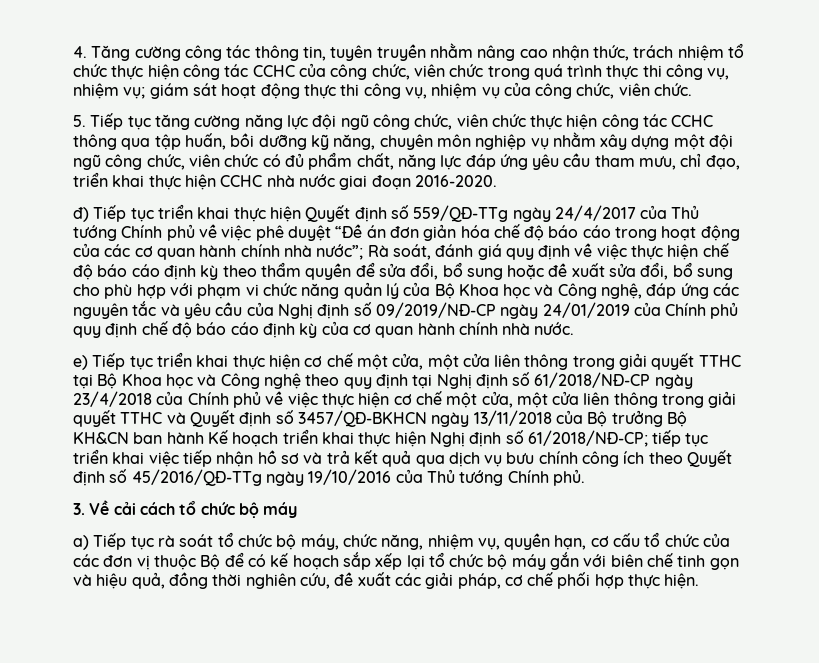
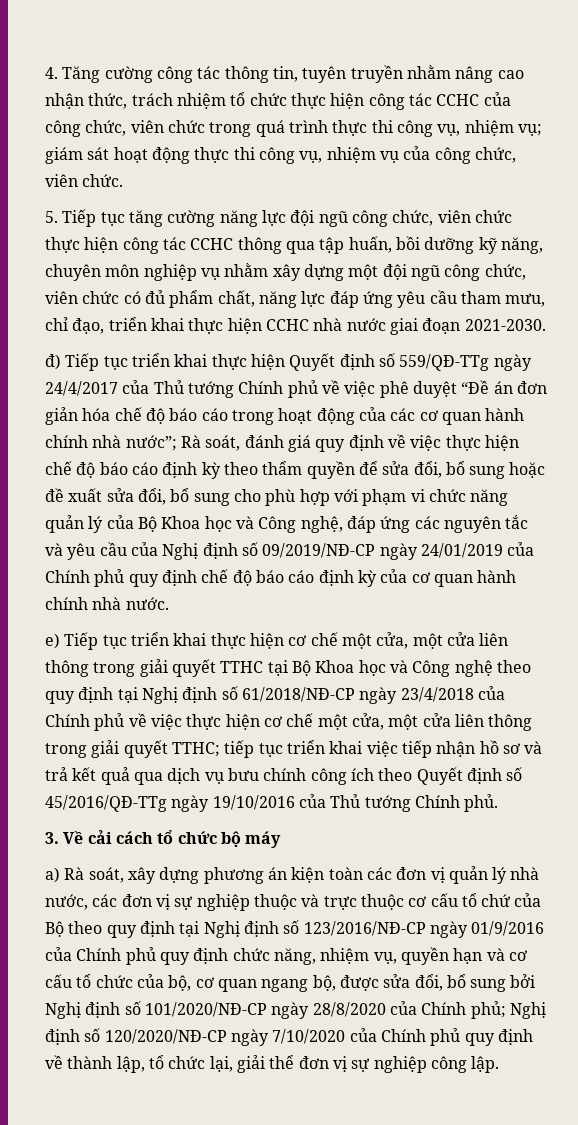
[414,175,497,187] 2016-2020. -> [464,319,546,331] 2021-2030.
[120,410,687,427] [73,429,648,447] TTHC và Quyết định số 3457/QĐ-BKHCN ngày 13/11/2018 của Bộ trưởng Bộ KH&CN ban hành Kế hoạch triển khai thực hiện Nghị định số 61/2018/NĐ-CP; -> [171,742,220,757] TTHC;
[93,532,339,550] Tiếp tục rà soát tổ chức bộ máy, -> [64,866,540,884] [45,893,542,911] [45,920,545,938] [45,947,229,965] Rà soát, xây dựng phương án kiện toàn các đơn vị quản lý nhà nước, các đơn vị sự nghiệp thuộc và trực thuộc cơ cấu tổ chứ của Bộ theo quy định tại Nghị định số 123/2016/NĐ-CP ngày 01/9/2016 của Chính phủ quy định
[554,535,587,550] hạn, -> [453,948,505,964] hạn và
[73,552,739,570] [73,572,700,589] các đơn vị thuộc Bộ để có kế hoạch sắp xếp lại tổ chức bộ máy gắn với biên chế tinh gọn và hiệu quả, đồng thời nghiên cứu, đề xuất các giải pháp, cơ chế phối hợp thực hiện. -> [168,974,536,992] [45,1001,546,1019] [45,1028,533,1046] [45,1055,500,1073] bộ, cơ quan ngang bộ, được sửa đổi, bổ sung bởi Nghị định số 101/2020/NĐ-CP ngày 28/8/2020 của Chính phủ; Nghị định số 120/2020/NĐ-CP ngày 7/10/2020 của Chính phủ quy định về thành lập, tổ chức lại, giải thể đơn vị sự nghiệp công lập.

